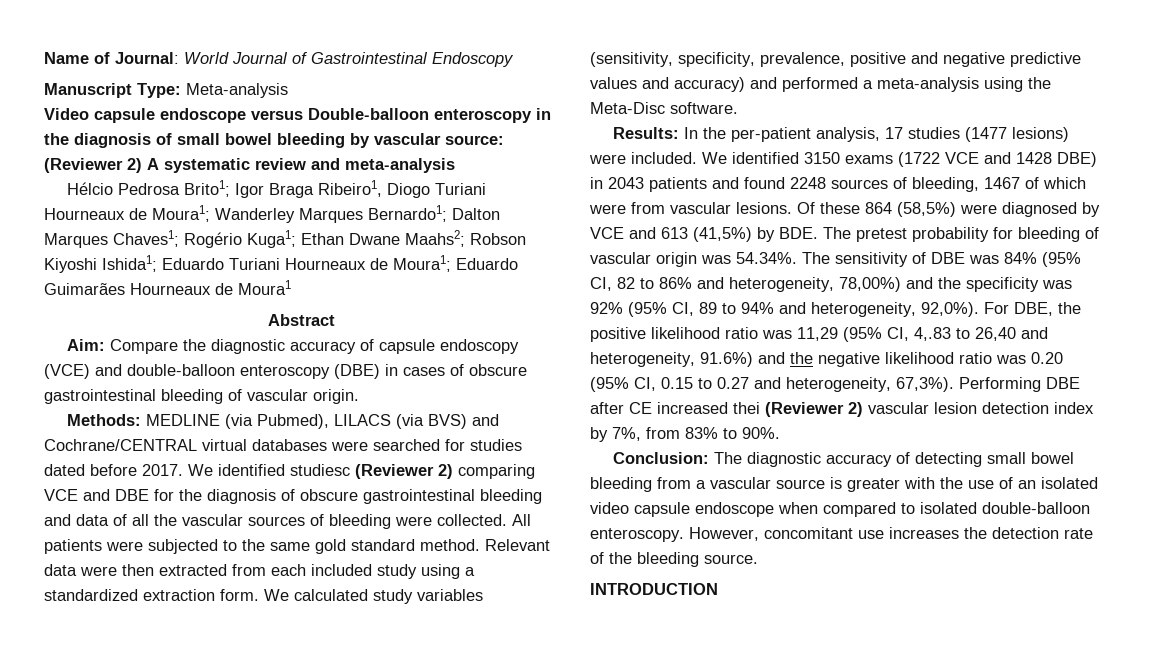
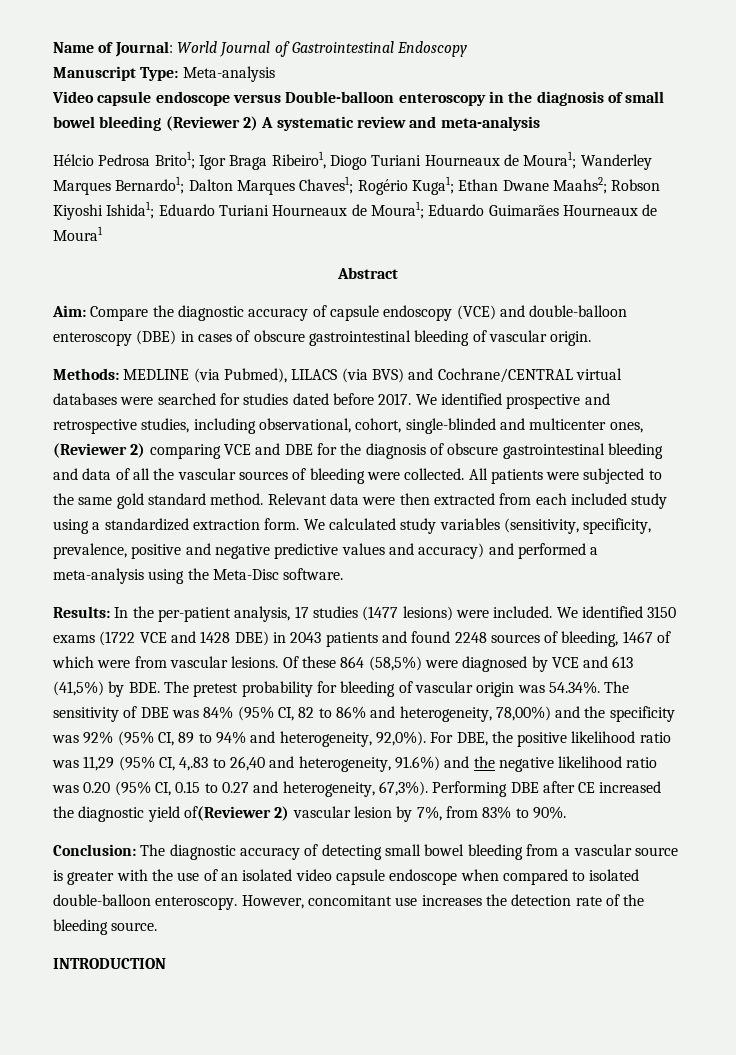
[350,133,504,148] by vascular source: -> (162, 123) none
[290,464,350,476] studiesc -> [506,393,610,409] [53,418,643,434] prospective and retrospective studies, including observational, cohort, single-blinded and multicenter ones,
[733,402,844,417] thei (Reviewer -> [53,806,271,822] the diagnostic yield of(Reviewer
[982,402,1094,414] detection index -> (392, 812) none

